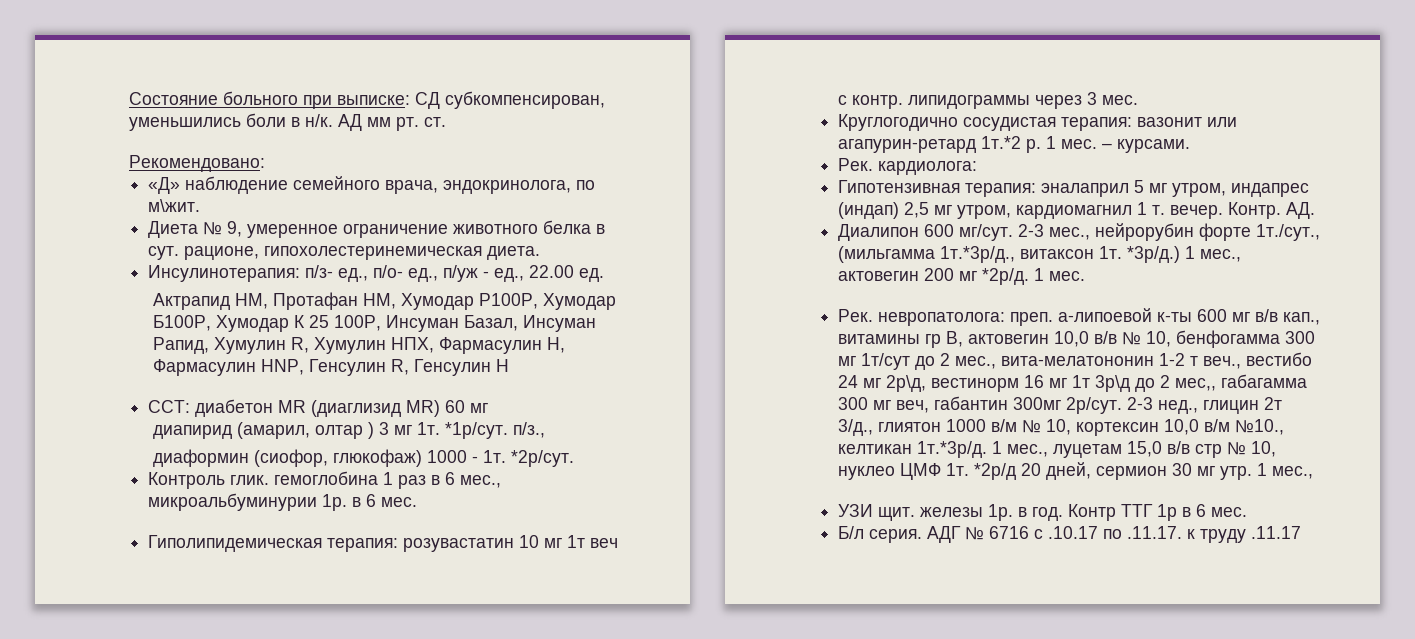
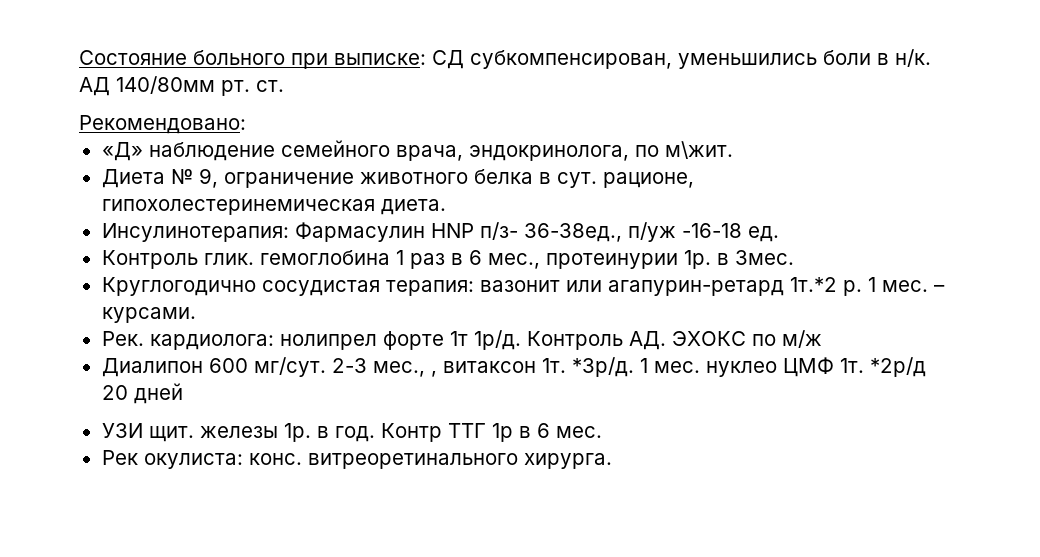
[367,117,391,127] мм -> [116,76,215,94] 140/80мм
[247,224,339,238] умеренное -> (218, 178) none
[305,265,605,282] [153,292,617,310] [153,315,597,332] [153,337,566,354] [153,359,510,376] [148,399,489,417] [153,422,546,439] [153,449,575,467] п/з- ед., п/о- ед., п/уж - ед., 22.00 ед. // Актрапид НМ, Протафан НМ, Хумодар Р100Р, Хумодар Б100Р, Хумодар К 25 100Р, Инсуман Базал, Инсуман Рапид, Хумулин R, Хумулин НПХ, Фармасулин Н, Фармасулин НNР, Генсулин R, Генсулин Н // ССТ: диабетон МR (диаглизид МR) 60 мг // диапирид (амарил, олтар ) 3 мг 1т. *1р/сут. п/з., // диаформин (сиофор, глюкофаж) 1000 - 1т. *2р/сут. -> [294,222,779,242] Фармасулин НNP п/з- 36-38ед., п/уж -16-18 ед.
[148,493,418,511] [148,535,619,552] [838,92,1139,109] микроальбуминурии 1р. в 6 мес. // Гиполипидемическая терапия: розувастатин 10 мг 1т веч с контр. липидограммы через 3 мес. -> [545,250,794,269] протеинурии 1р. в 3мес.
[838,180,1310,197] [838,202,1316,219] // Гипотензивная терапия: эналаприл 5 мг утром, индапрес (индап) 2,5 мг утром, кардиомагнил 1 т. вечер. Контр. АД. -> [279,330,822,350] нолипрел форте 1т 1р/д. Контроль АД. ЭХОКС по м/ж
[1095,223,1321,241] [838,246,1242,263] [838,268,1086,285] [838,308,1321,326] [838,330,1316,348] [838,352,1313,370] [838,374,1308,392] [838,396,1283,414] [838,419,1285,436] [838,441,1277,458] нейрорубин форте 1т./сут., (мильгамма 1т.*3р/д., витаксон 1т. *3р/д.) 1 мес., актовегин 200 мг *2р/д. 1 мес. // Рек. невропатолога: преп. а-липоевой к-ты 600 мг в/в кап., витамины гр В, актовегин 10,0 в/в № 10, бенфогамма 300 мг 1т/сут до 2 мес., вита-мелатононин 1-2 т веч., вестибо 24 мг 2р\д, вестинорм 16 мг 1т 3р\д до 2 мес,, габагамма 300 мг веч, габантин 300мг 2р/сут. 2-3 нед., глицин 2т 3/д., глиятон 1000 в/м № 10, кортексин 10,0 в/м №10., келтикан 1т.*3р/д. 1 мес., луцетам 15,0 в/в стр № 10, -> [430,357,700,377] , витаксон 1т. *3р/д. 1 мес.
[1046,462,1314,480] дней, сермион 30 мг утр. 1 мес., -> [133,383,183,404] дней
[838,526,1302,543] Б/л серия. АДГ № 6716 с .10.17 по .11.17. к труду .11.17 -> [101,450,612,469] Рек окулиста: конс. витреоретинального хирурга.

